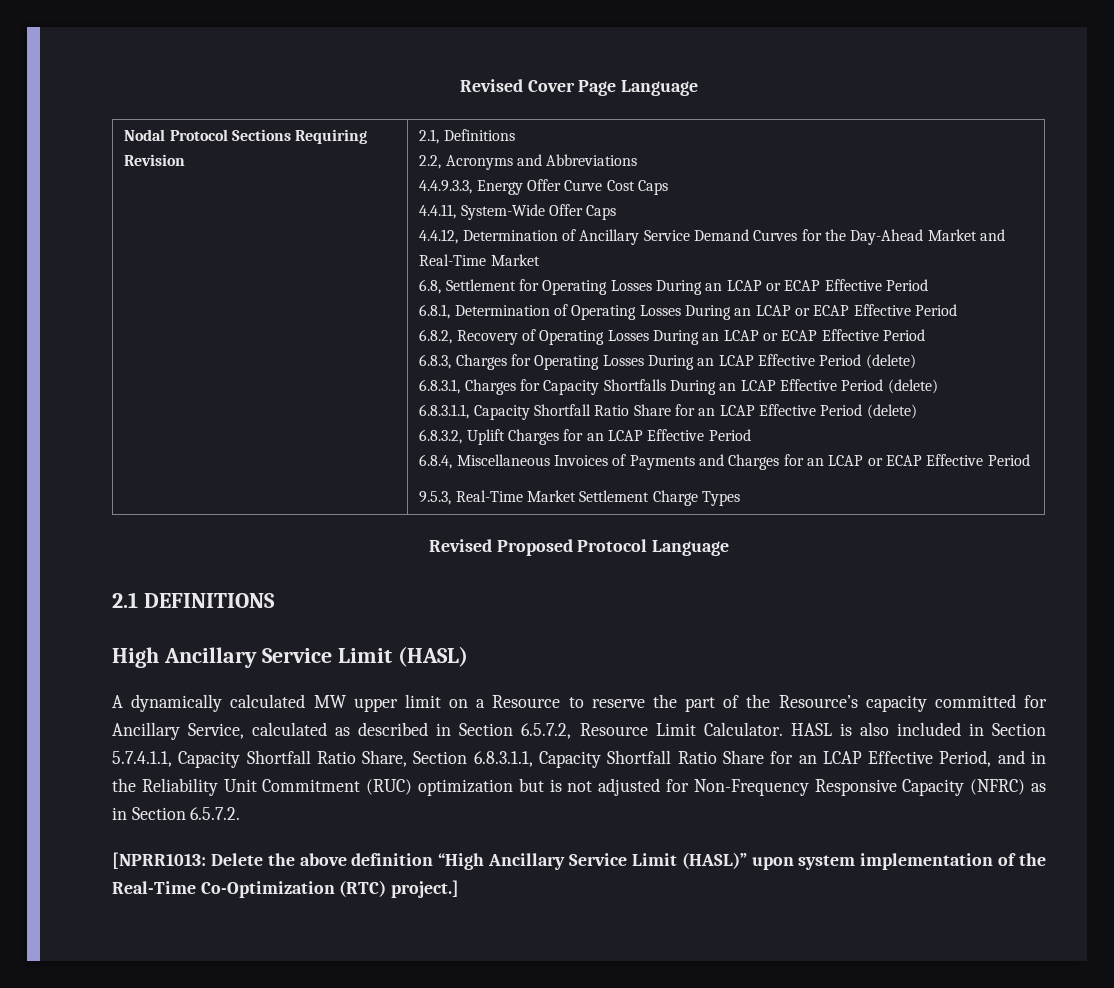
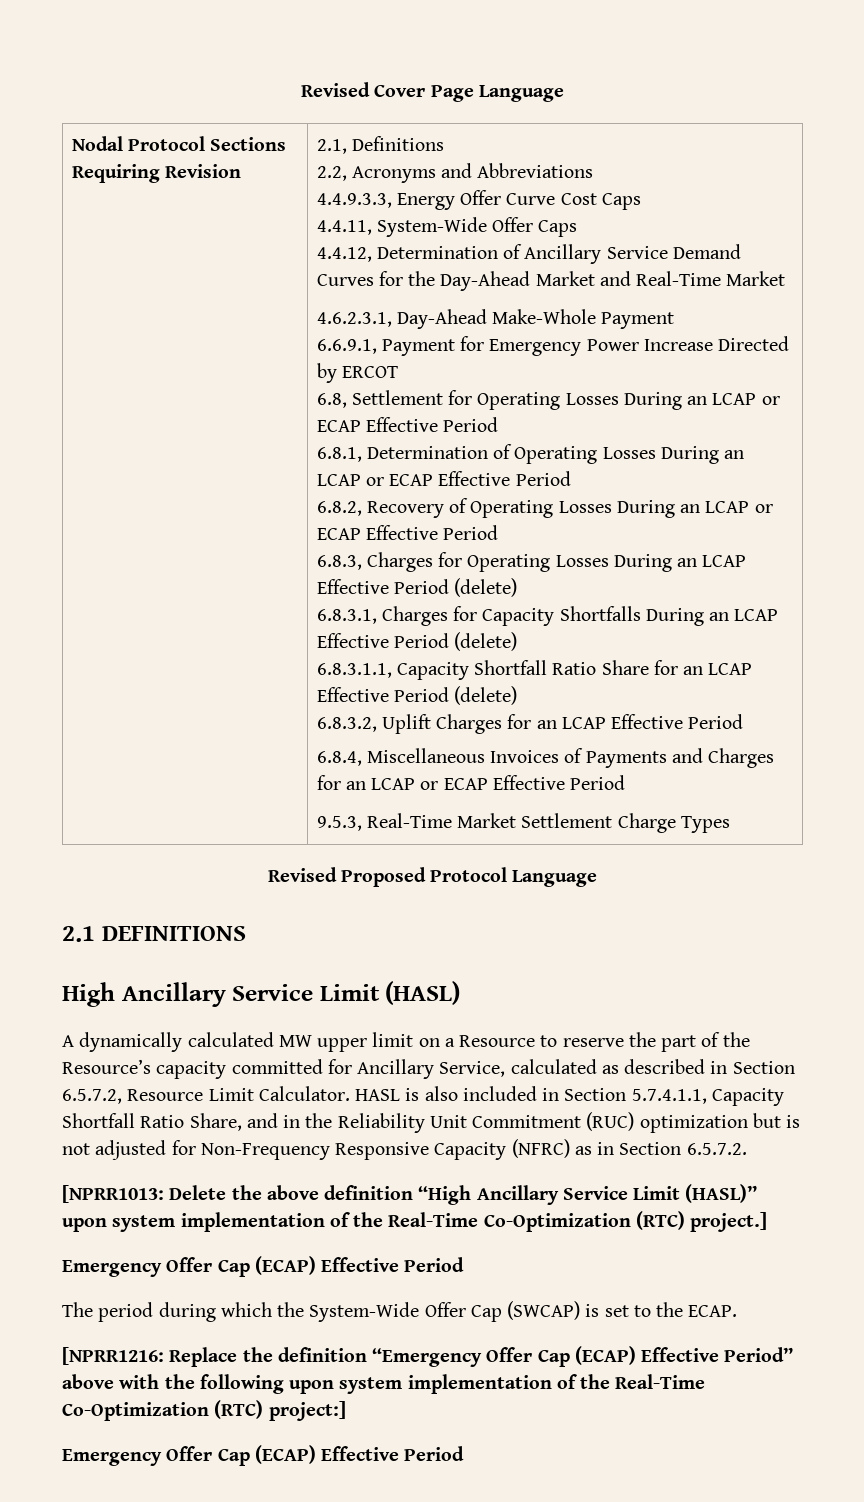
(540, 260) none -> [316,309,675,329] [316,336,790,356] [316,363,398,383] // 4.6.2.3.1, Day-Ahead Make-Whole Payment // 6.6.9.1, Payment for Emergency Power Increase Directed by ERCOT
[413,750,992,768] Section 6.8.3.1.1, Capacity Shortfall Ratio Share for an LCAP Effective Period, -> (242, 1122) none
(460, 889) none -> [62,1256,465,1277] [62,1301,738,1322] [62,1346,794,1367] [62,1374,706,1394] [62,1400,346,1421] [62,1445,465,1466] // Emergency Offer Cap (ECAP) Effective Period // The period during which the System-Wide Offer Cap (SWCAP) is set to the ECAP. // [NPRR1216: Replace the definition “Emergency Offer Cap (ECAP) Effective Period” above with the following upon system implementation of the Real-Time Co-Optimization (RTC) project:] // Emergency Offer Cap (ECAP) Effective Period

